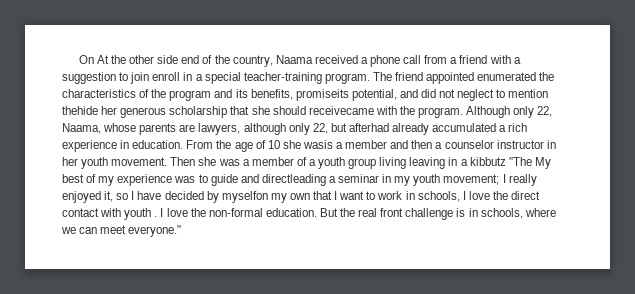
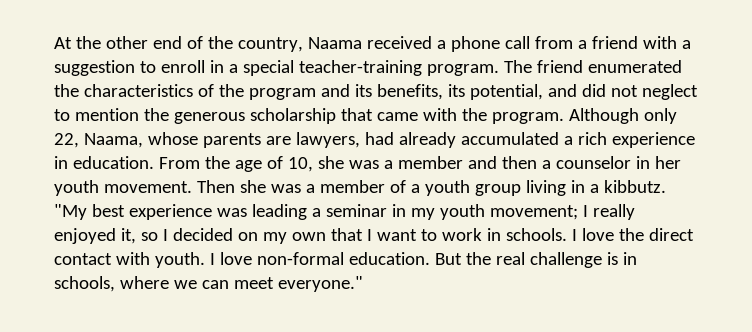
[78,55,94,64] On -> (54, 43) none
[157,55,179,64] side -> (148, 42) none
[130,72,150,84] join -> (156, 67) none
[426,72,475,84] appointed -> (583, 66) none
[295,89,349,101] promiseits -> [447,84,465,97] its
[62,106,118,115] thehide her -> [143,108,169,121] the
[251,106,374,115] she should receivecame -> [376,112,418,121] came
[243,123,389,135] although only 22, but afterhad -> [364,132,394,145] had
[267,140,333,149] 10 she wasis -> [287,156,379,172] 10, she was
[496,140,544,149] instructor -> (631, 162) none
[409,157,551,169] [62,174,326,186] leaving in a kibbutz "The My best of my experience was to guide and directleading -> [570,180,666,193] [54,204,307,220] in a kibbutz. "My best experience was leading
[137,191,268,203] have decided by myselfon -> [172,228,258,241] decided on
[417,191,460,202] schools, -> [505,228,567,241] schools.
[124,208,206,220] youth . I love the -> [154,252,252,268] youth. I love
[380,208,404,217] front -> (525, 258) none

